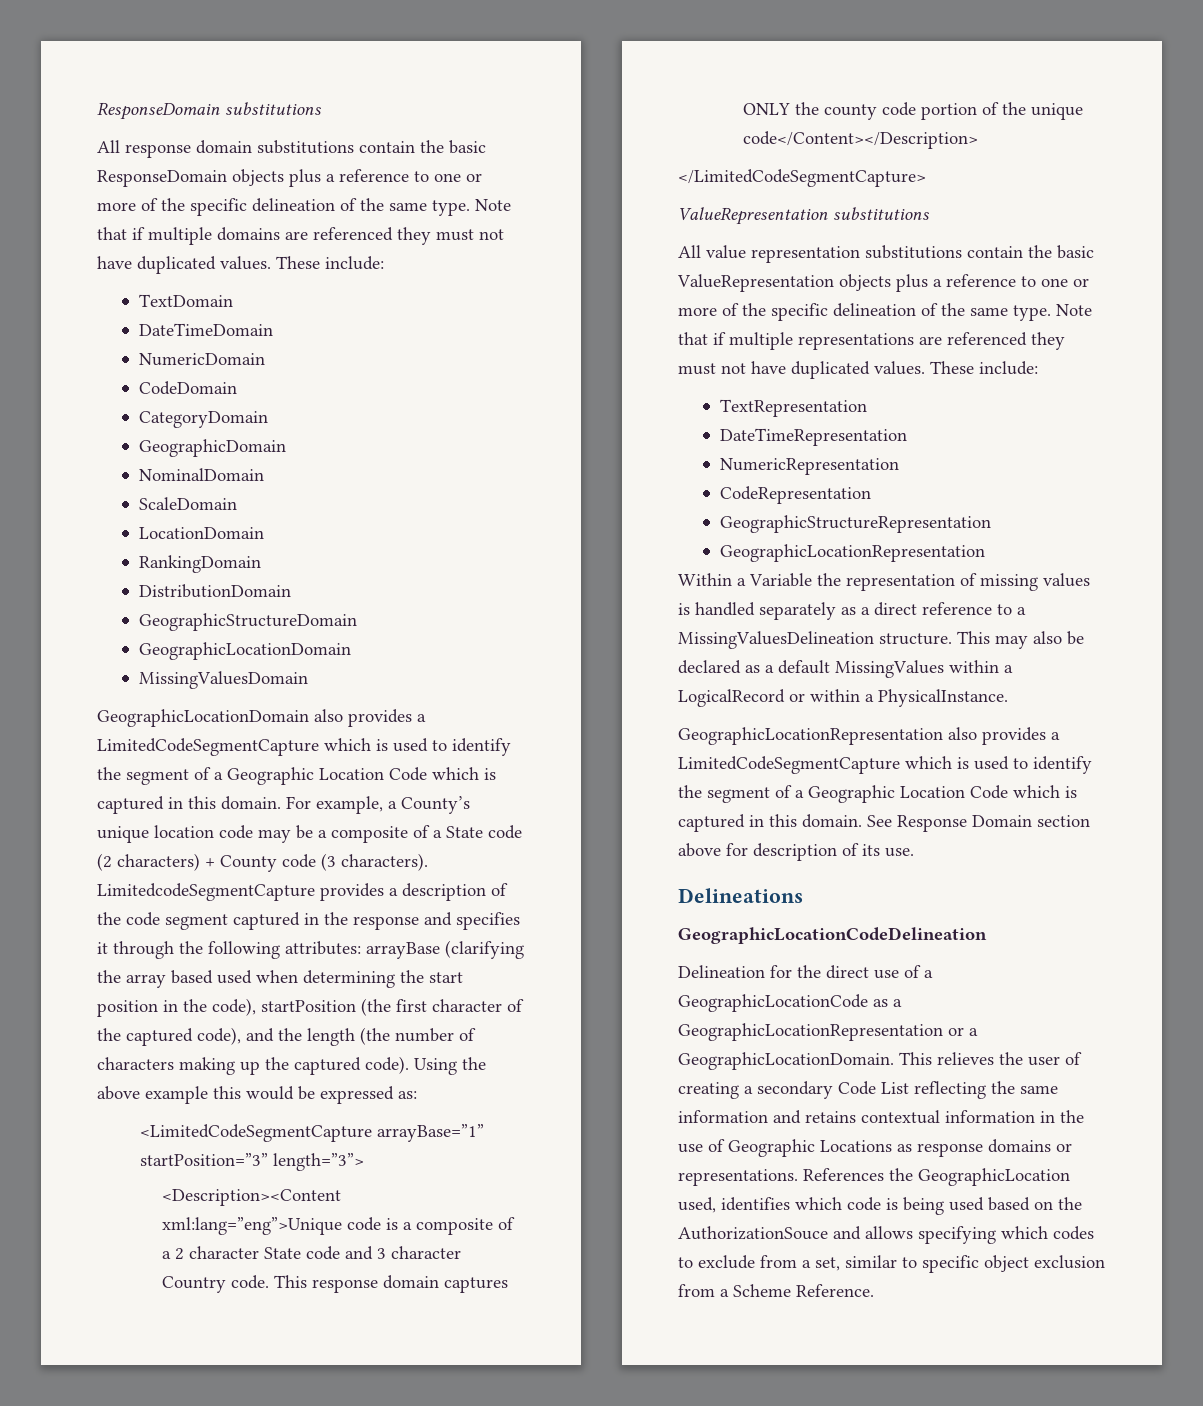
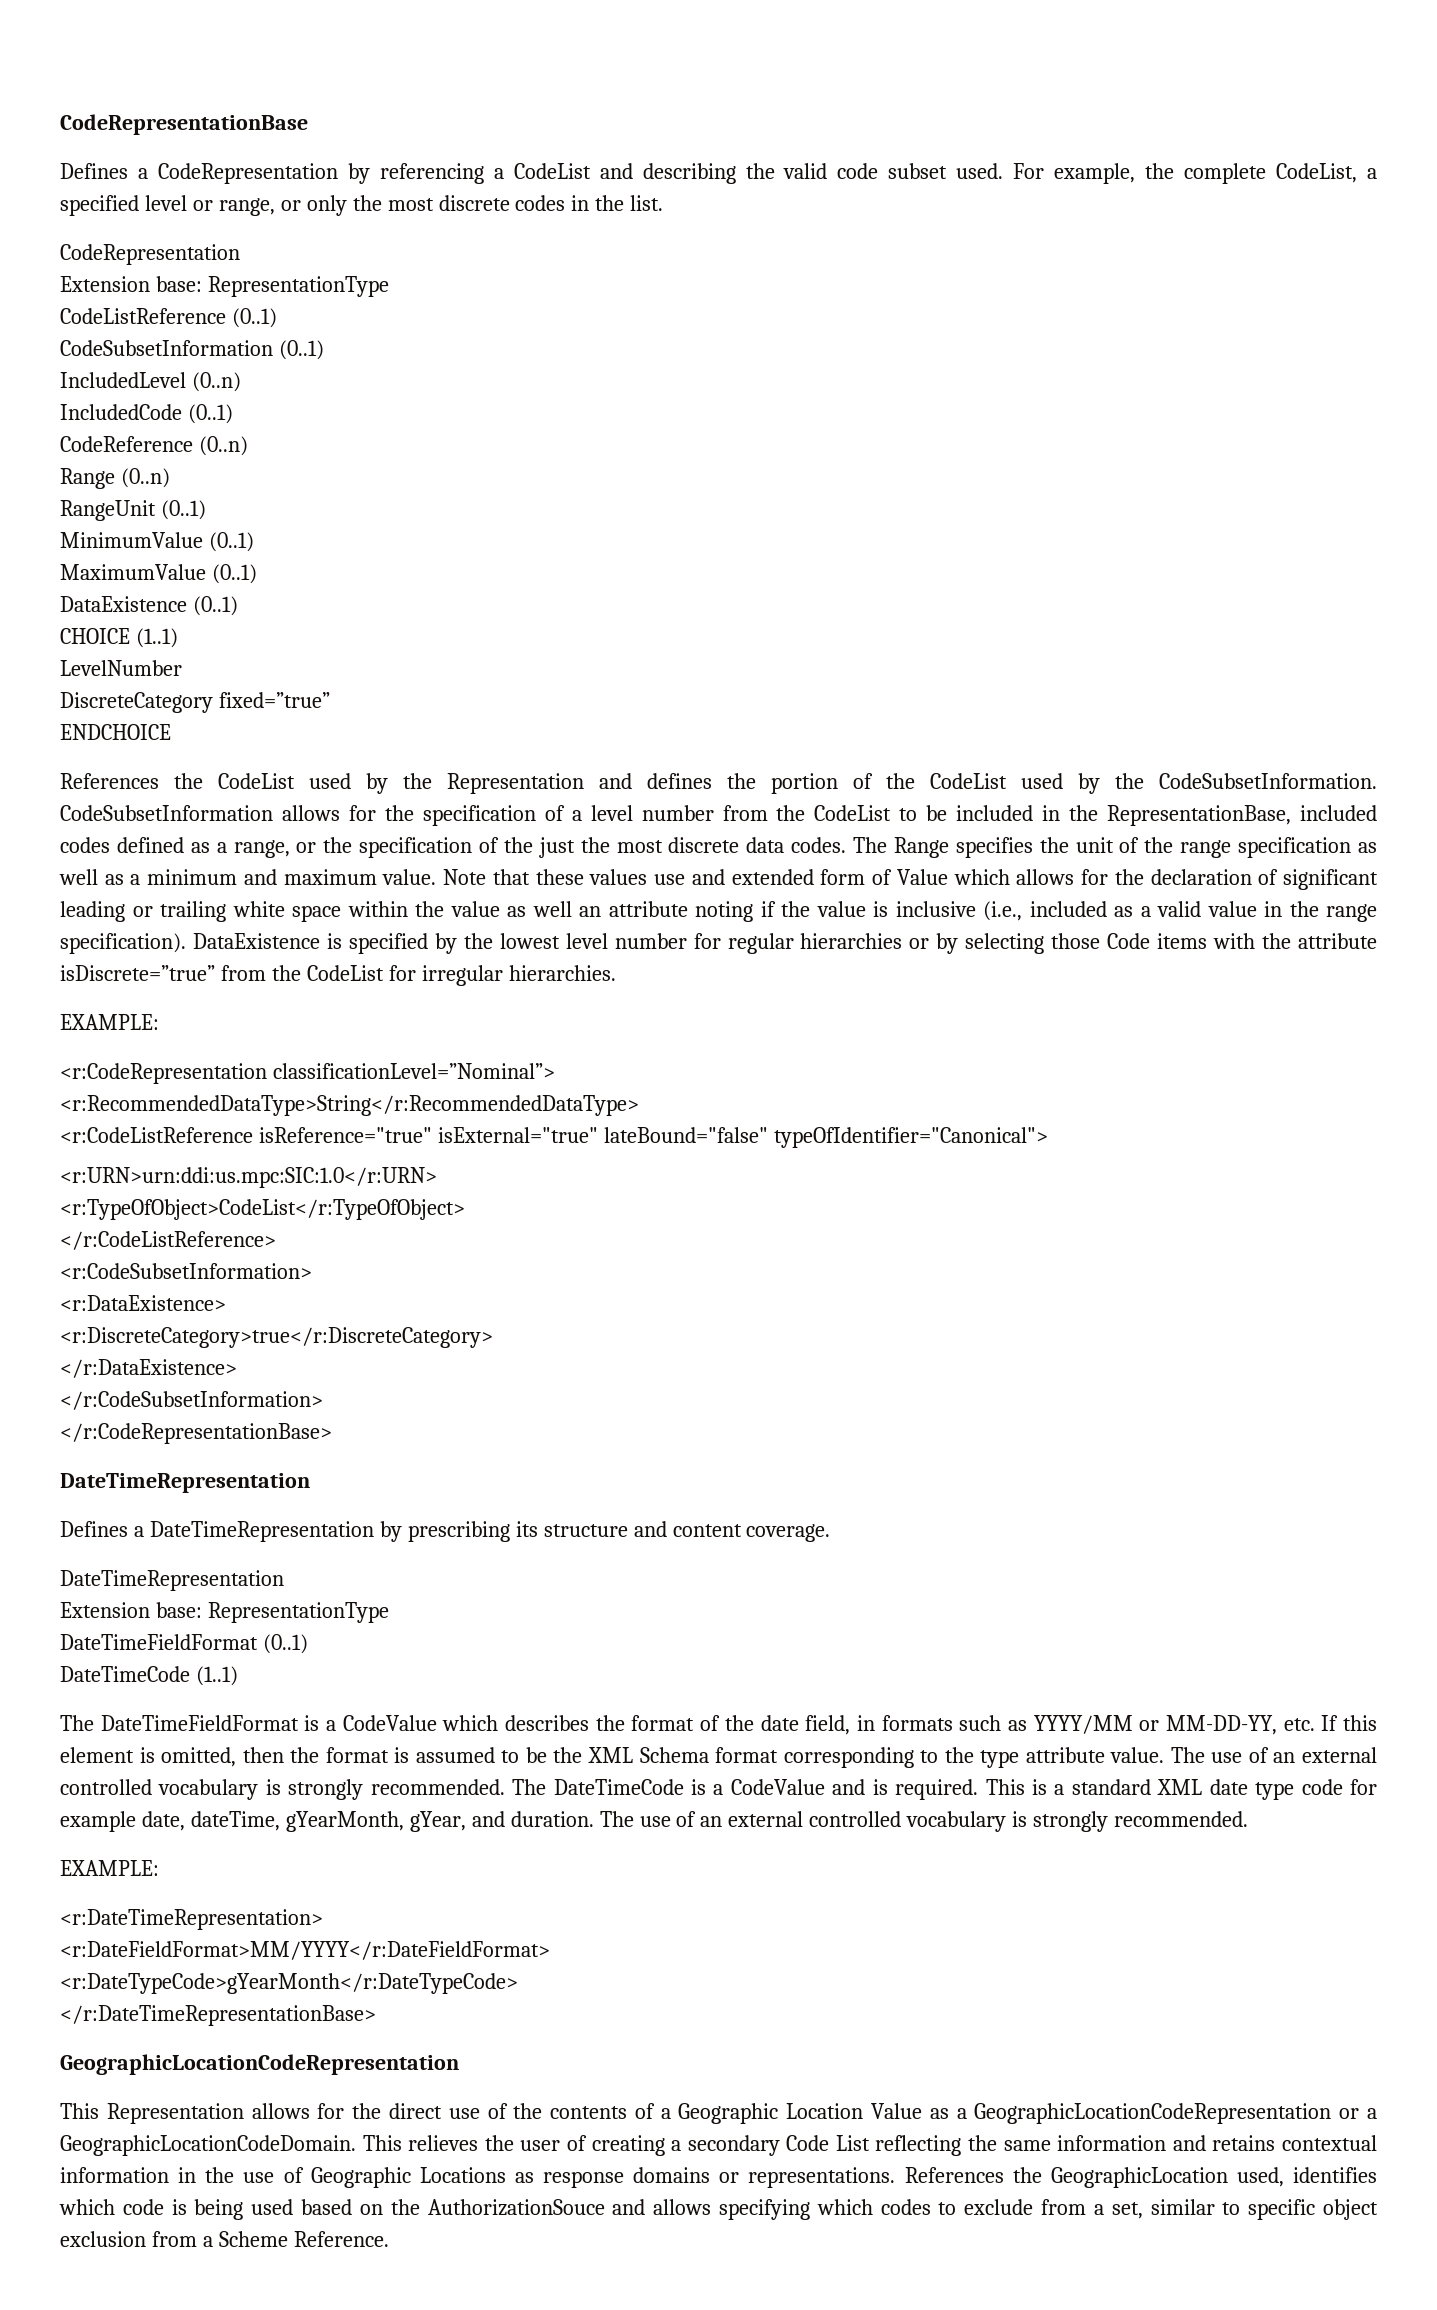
[97,102,321,120] [97,140,486,158] [97,169,482,187] [97,198,511,216] [97,227,504,245] [97,256,384,274] [138,294,233,307] [138,323,273,336] [138,353,265,366] [138,381,237,395] [138,411,268,428] [138,439,286,457] [138,468,264,481] [138,497,237,510] [138,527,264,539] [138,555,261,573] [138,584,291,598] [138,613,357,631] [138,642,351,660] [138,671,308,689] [97,709,426,727] [97,738,511,756] [97,767,496,785] [97,796,470,814] [97,825,522,843] [97,853,428,872] [97,883,508,901] [97,912,520,930] [97,940,524,959] [97,970,463,988] [97,998,524,1017] [97,1027,476,1046] [97,1056,486,1075] [97,1086,417,1104] [140,1124,485,1142] [140,1153,365,1171] [161,1189,341,1206] [161,1217,515,1235] [161,1246,461,1260] [161,1275,508,1293] [742,102,1083,120] [742,131,978,149] [678,169,926,187] [678,207,929,225] [678,245,1094,263] [677,274,1089,292] [678,303,1092,321] [678,332,1065,350] [678,361,1038,379] [719,399,867,417] [719,428,907,446] [719,458,899,475] [719,486,871,504] [719,515,991,533] [719,544,985,562] [678,573,1090,591] [678,602,1026,620] [678,631,1084,649] [678,660,1013,678] [678,689,1008,707] [678,727,1060,745] [678,756,1092,774] [678,785,1077,803] [678,814,1090,832] [678,843,914,861] [678,888,803,903] [678,927,987,944] [678,965,765,978] ResponseDomain substitutions // All response domain substitutions contain the basic ResponseDomain objects plus a reference to one or more of the specific delineation of the same type. Note that if multiple domains are referenced they must not have duplicated values. These include: // TextDomain // DateTimeDomain // NumericDomain // CodeDomain // CategoryDomain // GeographicDomain // NominalDomain // ScaleDomain // LocationDomain // RankingDomain // DistributionDomain // GeographicStructureDomain // GeographicLocationDomain // MissingValuesDomain // GeographicLocationDomain also provides a LimitedCodeSegmentCapture which is used to identify the segment of a Geographic Location Code which is captured in this domain. For example, a County’s unique location code may be a composite of a State code (2 characters) + County code (3 characters). LimitedcodeSegmentCapture provides a description of the code segment captured in the response and specifies it through the following attributes: arrayBase (clarifying the array based used when determining the start position in the code), startPosition (the first character of the captured code), and the length (the number of characters making up the captured code). Using the above example this would be expressed as: // <LimitedCodeSegmentCapture arrayBase=”1” startPosition=”3” length=”3”> // <Description><Content xml:lang=”eng”>Unique code is a composite of a 2 character State code and 3 character Country code. This response domain captures ONLY the county code portion of the unique code</Content></Description> // </LimitedCodeSegmentCapture> // ValueRepresentation substitutions // All value representation substitutions contain the basic ValueRepresentation objects plus a reference to one or more of the specific delineation of the same type. Note that if multiple representations are referenced they must not have duplicated values. These include: // TextRepresentation // DateTimeRepresentation // NumericRepresentation // CodeRepresentation // GeographicStructureRepresentation // GeographicLocationRepresentation // Within a Variable the representation of missing values is handled separately as a direct reference to a MissingValuesDelineation structure. This may also be declared as a default MissingValues within a LogicalRecord or within a PhysicalInstance. // GeographicLocationRepresentation also provides a LimitedCodeSegmentCapture which is used to identify the segment of a Geographic Location Code which is captured in this domain. See Response Domain section above for description of its use. // Delineations // GeographicLocationCodeDelineation // Delineation -> [60,114,308,135] [60,163,1377,184] [60,195,664,216] [60,244,240,265] [60,276,389,297] [60,308,277,328] [60,340,324,360] [60,372,241,392] [60,404,233,424] [60,436,248,456] [60,468,170,489] [60,500,206,521] [60,532,254,552] [60,564,257,584] [60,596,238,616] [60,628,178,648] [60,660,182,676] [60,692,330,713] [60,724,171,740] [60,773,1377,794] [60,805,1377,826] [60,837,1378,858] [59,869,1378,890] [60,901,1377,922] [60,933,1378,954] [60,965,616,986] [60,1014,159,1030] [60,1063,555,1084] [60,1095,639,1116] [60,1127,1048,1148] [60,1167,437,1188] [60,1199,465,1220] [60,1231,276,1250] [60,1263,312,1279] [60,1295,226,1311] [60,1327,493,1348] [60,1359,237,1378] [60,1391,323,1410] [60,1423,332,1444] [60,1473,310,1493] [60,1521,831,1542] [60,1570,284,1591] [60,1602,389,1623] [60,1634,308,1654] [60,1666,238,1686] [60,1715,1377,1735] [60,1747,1378,1768] [60,1779,1377,1800] [60,1811,1249,1832] [60,1860,159,1876] [60,1909,323,1930] [60,1941,550,1960] [60,1973,518,1994] [60,2005,376,2026] [60,2054,459,2075] [60,2103,310,2124] CodeRepresentationBase // Defines a CodeRepresentation by referencing a CodeList and describing the valid code subset used. For example, the complete CodeList, a specified level or range, or only the most discrete codes in the list. // CodeRepresentation // Extension base: RepresentationType // CodeListReference (0..1) // CodeSubsetInformation (0..1) // IncludedLevel (0..n) // IncludedCode (0..1) // CodeReference (0..n) // Range (0..n) // RangeUnit (0..1) // MinimumValue (0..1) // MaximumValue (0..1) // DataExistence (0..1) // CHOICE (1..1) // LevelNumber // DiscreteCategory fixed=”true” // ENDCHOICE // References the CodeList used by the Representation and defines the portion of the CodeList used by the CodeSubsetInformation. CodeSubsetInformation allows for the specification of a level number from the CodeList to be included in the RepresentationBase, included codes defined as a range, or the specification of the just the most discrete data codes. The Range specifies the unit of the range specification as well as a minimum and maximum value. Note that these values use and extended form of Value which allows for the declaration of significant leading or trailing white space within the value as well an attribute noting if the value is inclusive (i.e., included as a valid value in the range specification). DataExistence is specified by the lowest level number for regular hierarchies or by selecting those Code items with the attribute isDiscrete=”true” from the CodeList for irregular hierarchies. // EXAMPLE: // <r:CodeRepresentation classificationLevel=”Nominal”> // <r:RecommendedDataType>String</r:RecommendedDataType> // <r:CodeListReference isReference="true" isExternal="true" lateBound="false" typeOfIdentifier="Canonical"> // <r:URN>urn:ddi:us.mpc:SIC:1.0</r:URN> // <r:TypeOfObject>CodeList</r:TypeOfObject> // </r:CodeListReference> // <r:CodeSubsetInformation> // <r:DataExistence> // <r:DiscreteCategory>true</r:DiscreteCategory> // </r:DataExistence> // </r:CodeSubsetInformation> // </r:CodeRepresentationBase> // DateTimeRepresentation // Defines a DateTimeRepresentation by prescribing its structure and content coverage. // DateTimeRepresentation // Extension base: RepresentationType // DateTimeFieldFormat (0..1) // DateTimeCode (1..1) // The DateTimeFieldFormat is a CodeValue which describes the format of the date field, in formats such as YYYY/MM or MM-DD-YY, etc. If this element is omitted, then the format is assumed to be the XML Schema format corresponding to the type attribute value. The use of an external controlled vocabulary is strongly recommended. The DateTimeCode is a CodeValue and is required. This is a standard XML date type code for example date, dateTime, gYearMonth, gYear, and duration. The use of an external controlled vocabulary is strongly recommended. // EXAMPLE: // <r:DateTimeRepresentation> // <r:DateFieldFormat>MM/YYYY</r:DateFieldFormat> // <r:DateTypeCode>gYearMonth</r:DateTypeCode> // </r:DateTimeRepresentationBase> // GeographicLocationCodeRepresentation // This Representation allows
[924,970,933,978] [678,994,902,1012] [678,1023,943,1041] a GeographicLocationCode as a GeographicLocationRepresentation -> [513,2103,1332,2124] the contents of a Geographic Location Value as a GeographicLocationCodeRepresentation
[678,1052,894,1070] GeographicLocationDomain. -> [60,2135,356,2156] GeographicLocationCodeDomain.

